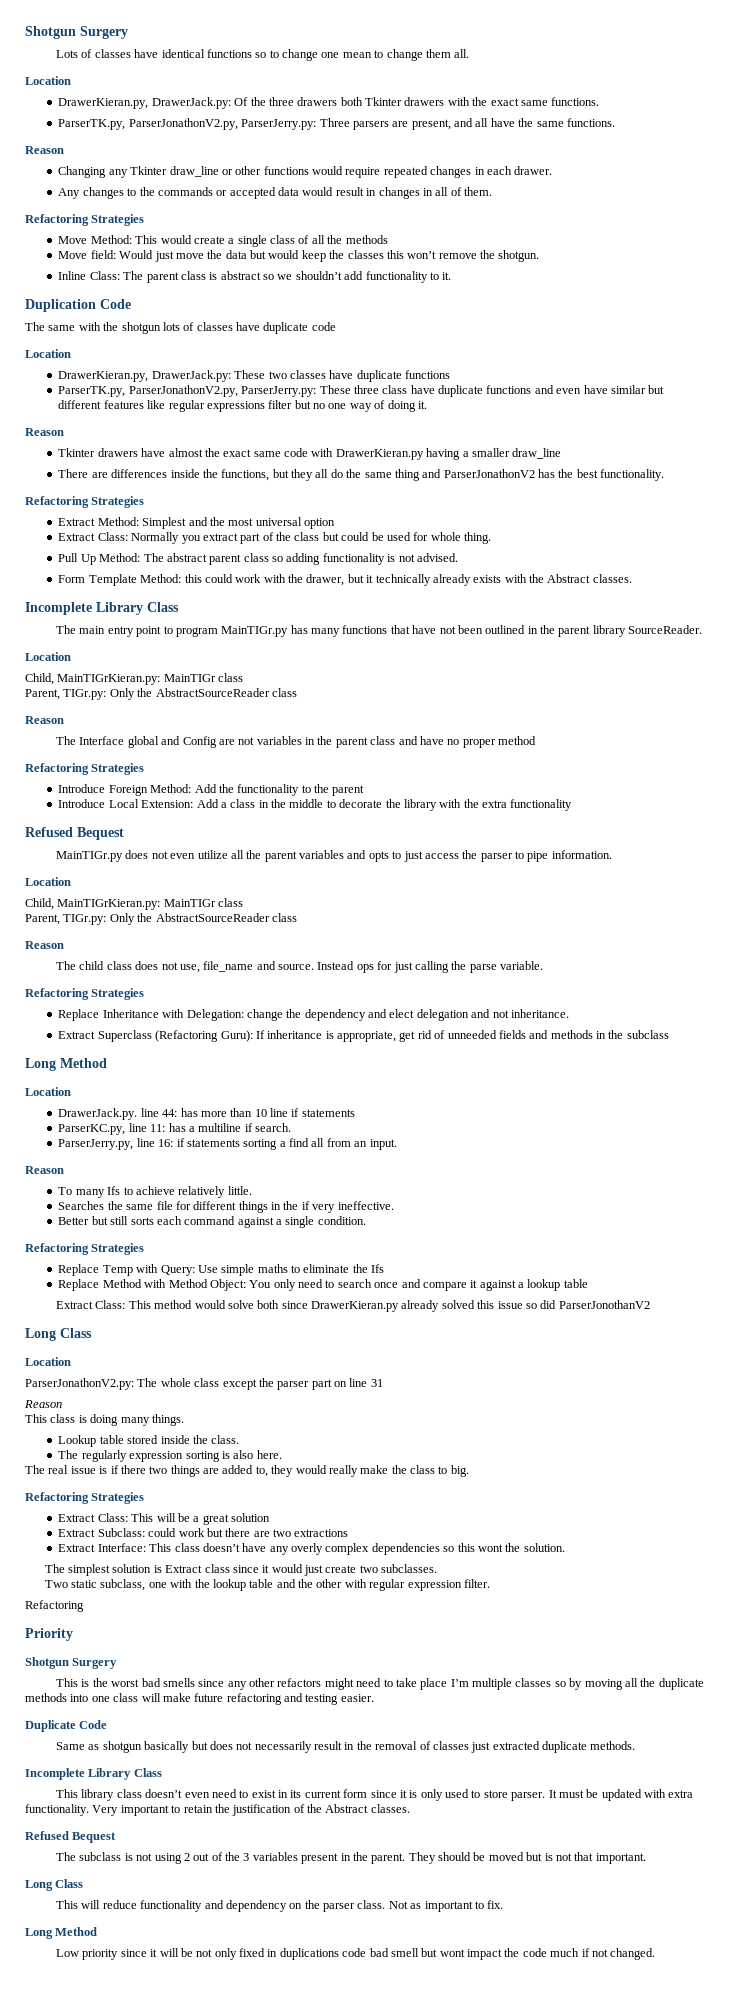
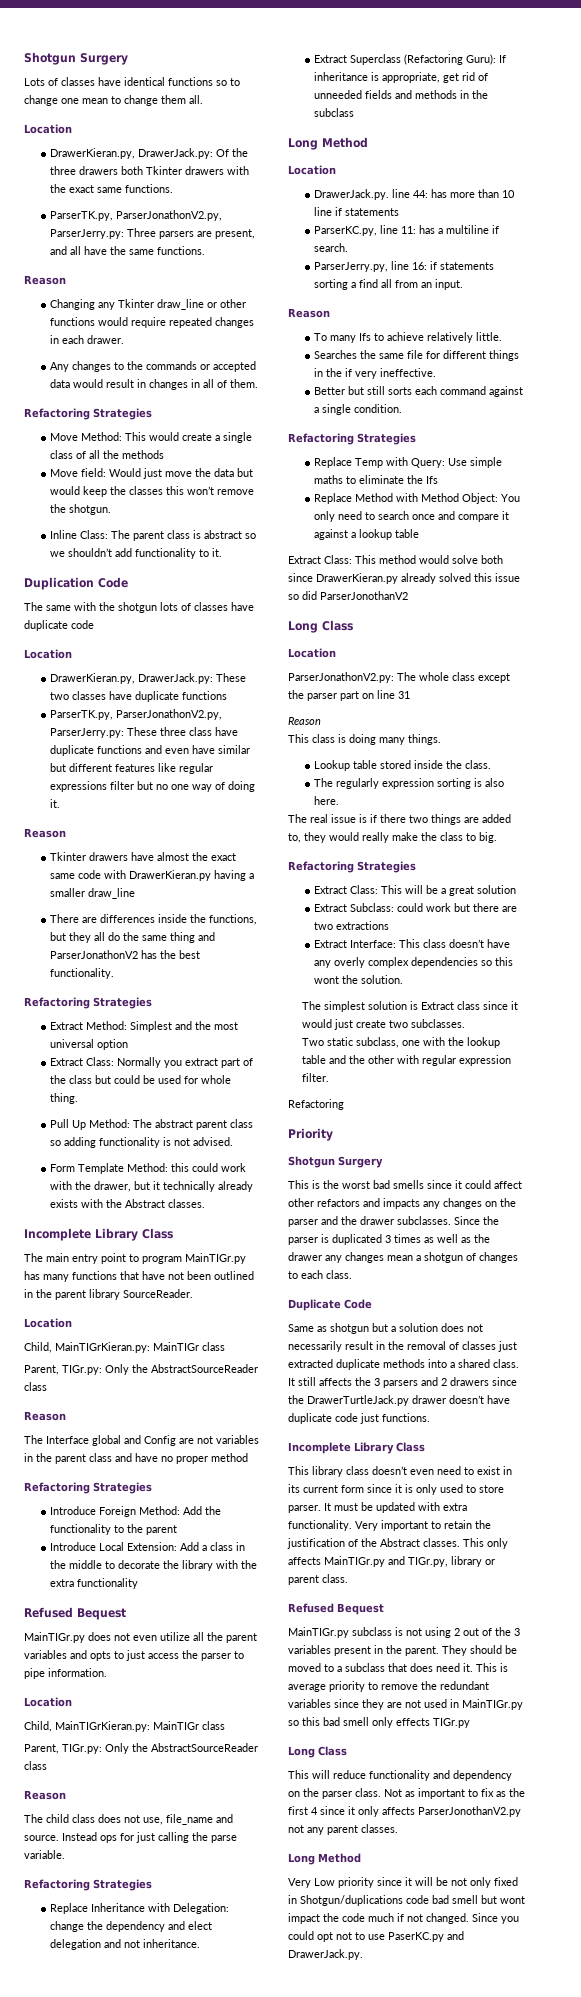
[227,1678,704,1690] [25,1693,374,1705] any other refactors might need to take place I’m multiple classes so by moving all the duplicate methods into one class will make future refactoring and testing easier. -> [455,1180,522,1189] [288,1198,516,1209] [288,1216,499,1227] [288,1234,490,1245] [288,1252,518,1263] [288,1270,352,1279] it could affect other refactors and impacts any changes on the parser and the drawer subclasses. Since the parser is duplicated 3 times as well as the drawer any changes mean a shotgun of changes to each class.
[144,1741,208,1753] basically but -> [372,1323,438,1332] but a solution
[590,1741,636,1750] methods. -> [383,1359,519,1368] [288,1377,517,1388] [288,1395,510,1406] [288,1413,430,1424] methods into a shared class. It still affects the 3 parsers and 2 drawers since the DrawerTurtleJack.py drawer doesn’t have duplicate code just functions.
[25,1831,117,1843] [56,1852,77,1861] // Refused Bequest // The -> [463,1538,508,1549] [288,1556,495,1567] [288,1574,348,1585] [288,1603,384,1615] [288,1627,349,1638] This only affects MainTIGr.py and TIGr.py, library or parent class. // Refused Bequest // MainTIGr.py
[526,1852,646,1864] but is not that important. -> [324,1663,508,1672] [288,1681,489,1692] [288,1699,523,1710] [288,1717,470,1728] to a subclass that does need it. This is average priority to remove the redundant variables since they are not used in MainTIGr.py so this bad smell only effects TIGr.py
[487,1900,504,1909] [25,1927,98,1939] fix. // Long Method // -> [481,1788,525,1797] [288,1806,521,1817] [288,1824,398,1835] [288,1853,361,1865] [288,1878,311,1888] fix as the first 4 since it only affects ParserJonothanV2.py not any parent classes. // Long Method // Very
[279,1948,339,1960] duplications -> [300,1895,403,1906] Shotgun/duplications
(656, 1954) none -> [472,1913,519,1924] [288,1931,464,1942] [288,1949,363,1960] Since you could opt not to use PaserKC.py and DrawerJack.py.

